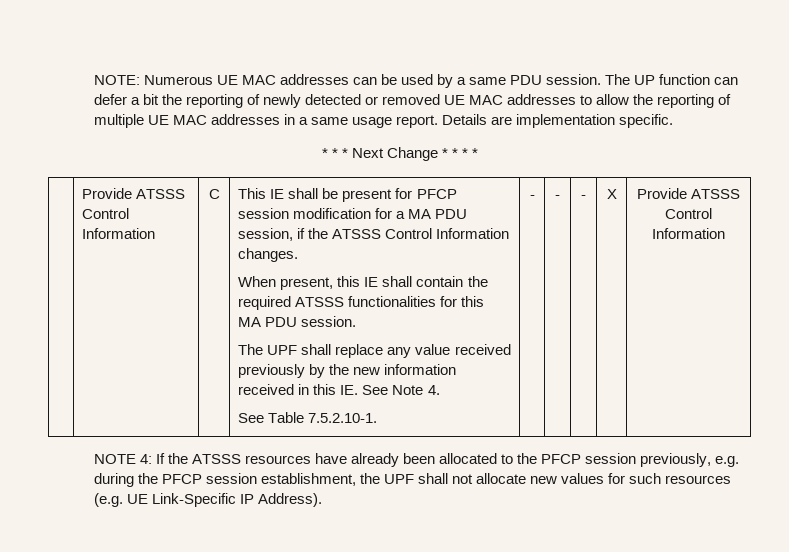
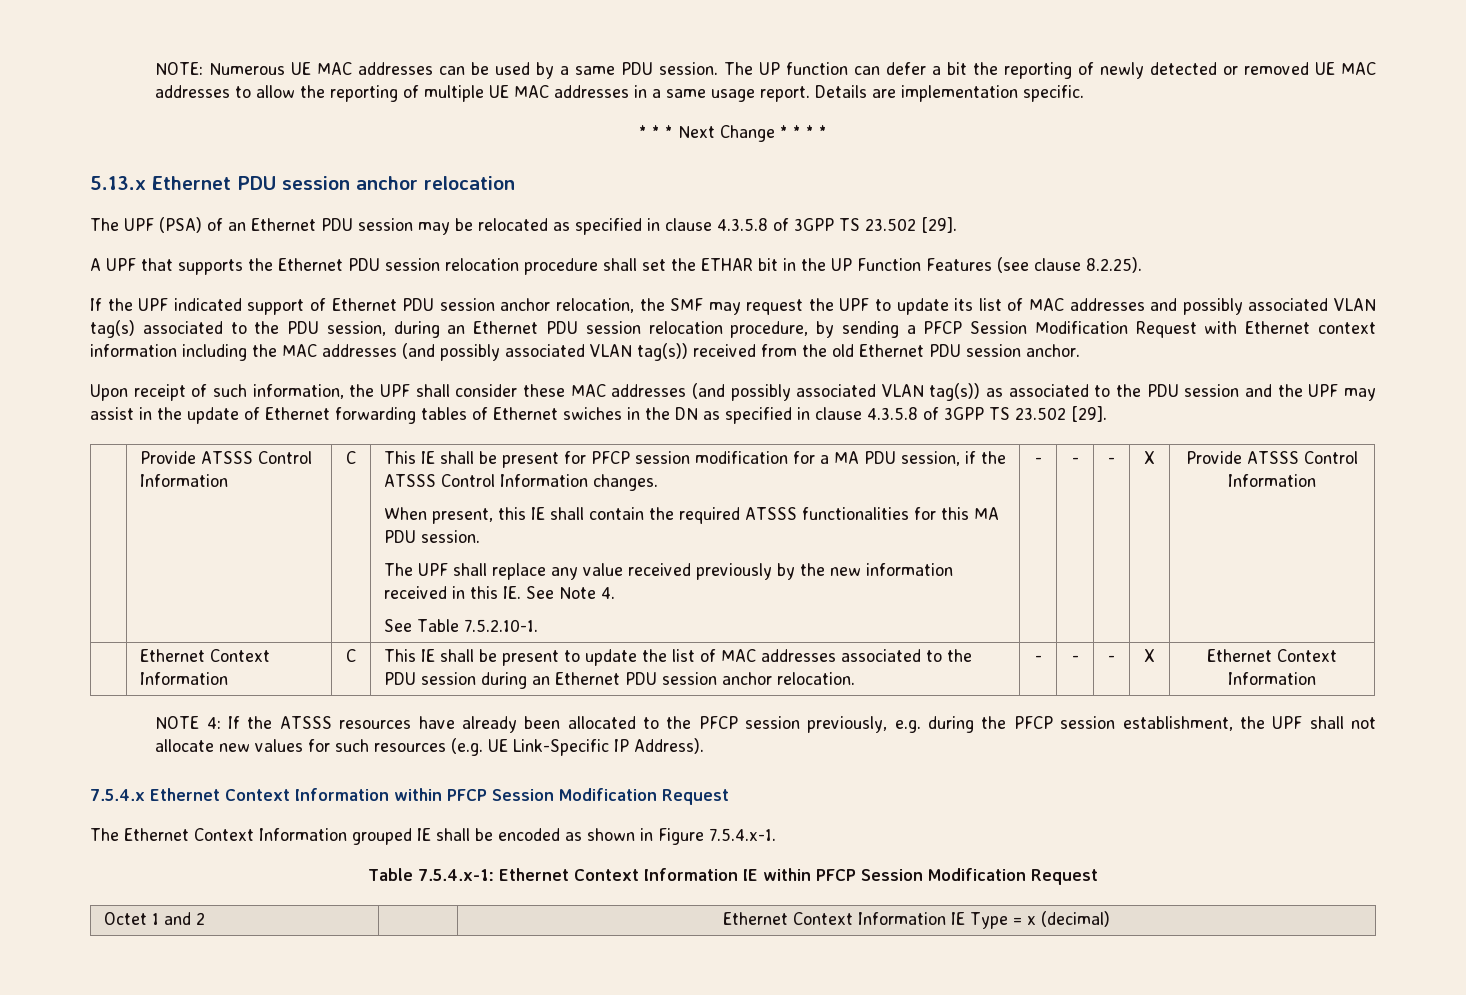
(479, 153) none -> [90,176,515,190] [90,217,957,235] [90,257,1142,275] [90,298,1377,315] [90,320,1376,338] [90,343,1080,361] [90,383,1377,401] [90,406,1107,424] // 5.13.x Ethernet PDU session anchor relocation // The UPF (PSA) of an Ethernet PDU session may be relocated as specified in clause 4.3.5.8 of 3GPP TS 23.502 [29]. // A UPF that supports the Ethernet PDU session relocation procedure shall set the ETHAR bit in the UP Function Features (see clause 8.2.25). // If the UPF indicated support of Ethernet PDU session anchor relocation, the SMF may request the UPF to update its list of MAC addresses and possibly associated VLAN tag(s) associated to the PDU session, during an Ethernet PDU session relocation procedure, by sending a PFCP Session Modification Request with Ethernet context information including the MAC addresses (and possibly associated VLAN tag(s)) received from the old Ethernet PDU session anchor. // Upon receipt of such information, the UPF shall consider these MAC addresses (and possibly associated VLAN tag(s)) as associated to the PDU session and the UPF may assist in the update of Ethernet forwarding tables of Ethernet swiches in the DN as specified in clause 4.3.5.8 of 3GPP TS 23.502 [29].
(725, 233) none -> [139,649,270,662] [139,672,228,685] [346,649,356,662] [383,649,972,666] [383,672,855,689] [1034,655,1042,662] [1071,655,1079,662] [1108,655,1115,662] [1144,649,1155,662] [1207,649,1337,662] [1228,672,1316,685] // | Ethernet Context Information | C | This IE shall be present to update the list of MAC addresses associated to the PDU session during an Ethernet PDU session anchor relocation. | - | - | - | X | Ethernet Context Information
(322, 500) none -> [90,788,729,805] [90,828,776,845] [368,868,1098,885] [103,912,205,925] [723,911,1110,929] // 7.5.4.x Ethernet Context Information within PFCP Session Modification Request // The Ethernet Context Information grouped IE shall be encoded as shown in Figure 7.5.4.x-1. // Table 7.5.4.x-1: Ethernet Context Information IE within PFCP Session Modification Request // Octet 1 and 2 | | Ethernet Context Information IE Type = x (decimal)

